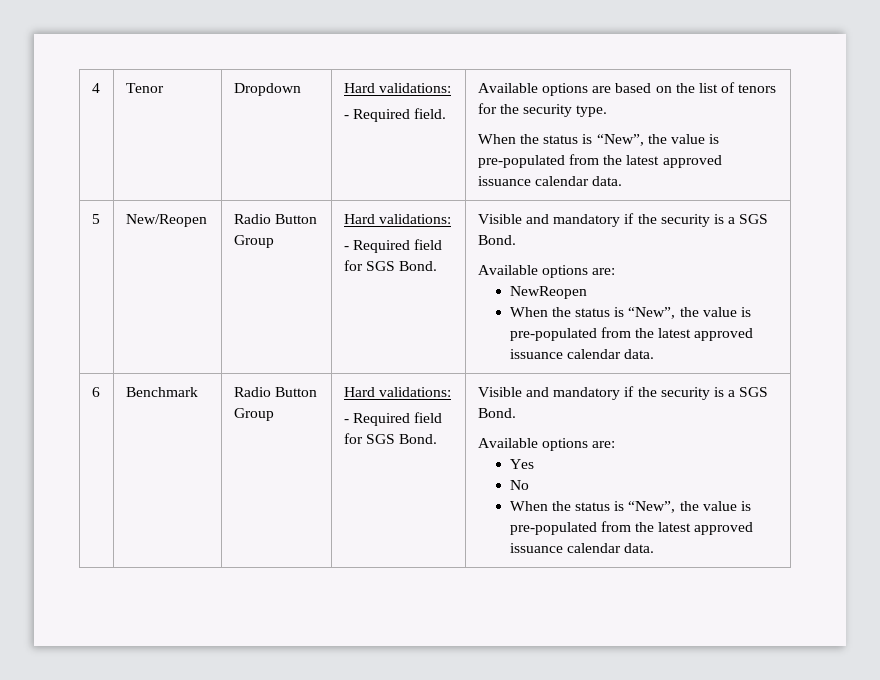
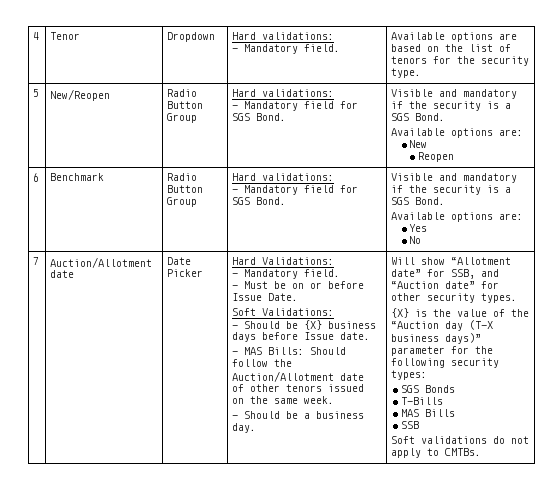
[353,109,411,122] Required -> [244,44,299,54] Mandatory
[477,134,720,146] [477,154,722,168] [477,176,623,186] // When the status is “New”, the value is pre-populated from the latest approved issuance calendar data. -> (422, 73) none
[353,240,411,253] Required -> [244,101,299,111] Mandatory
[509,286,587,299] [509,307,751,319] [509,327,754,341] [509,349,655,359] NewReopen // When the status is “New”, the value is pre-populated from the latest approved issuance calendar data. -> [409,140,428,148] [417,152,454,162] New // Reopen
[353,413,411,426] Required -> [244,185,299,195] Mandatory
[509,501,751,513] [509,521,754,535] [509,543,655,553] // When the status is “New”, the value is pre-populated from the latest approved issuance calendar data. -> [33,257,40,265] [50,257,153,268] [50,270,75,278] [167,257,192,265] [167,269,204,277] [232,257,335,265] [232,269,341,279] [232,281,365,289] [232,293,299,301] [232,308,335,316] [232,320,377,330] [232,332,371,342] [232,347,347,355] [232,359,293,367] [232,371,365,382] [232,384,365,392] [232,396,335,404] [232,411,365,419] [232,423,257,433] [391,257,512,265] [391,269,500,279] [391,281,500,289] [391,293,518,303] [391,308,530,318] [391,320,494,331] [391,333,482,344] [391,346,494,356] [391,358,500,368] [391,370,428,380] [400,385,455,393] [400,397,443,405] [400,409,455,417] [400,421,419,429] [391,436,530,444] [391,448,482,458] // 7 | Auction/Allotment date | Date Picker | Hard Validations: // - Mandatory field. // - Must be on or before Issue Date. // Soft Validations: // - Should be {X} business days before Issue date. // - MAS Bills: Should follow the Auction/Allotment date of other tenors issued on the same week. // - Should be a business day. | Will show “Allotment date” for SSB, and “Auction date” for other security types. // {X} is the value of the “Auction day (T-X business days)” parameter for the following security types: // SGS Bonds // T-Bills // MAS Bills // SSB // Soft validations do not apply to CMTBs.

